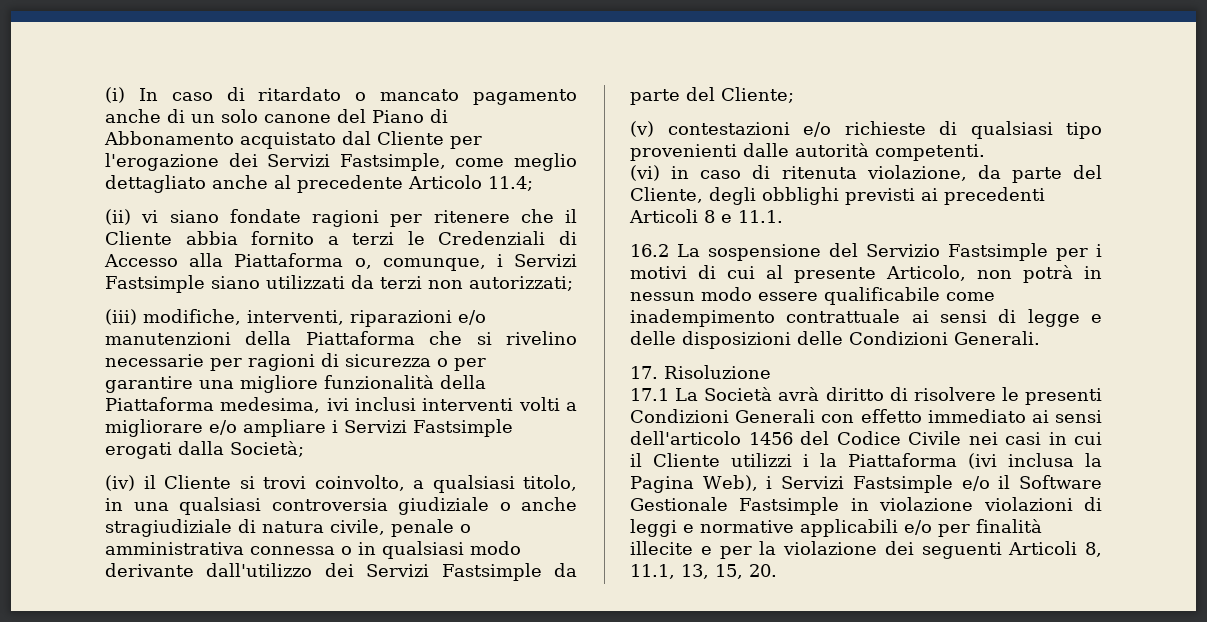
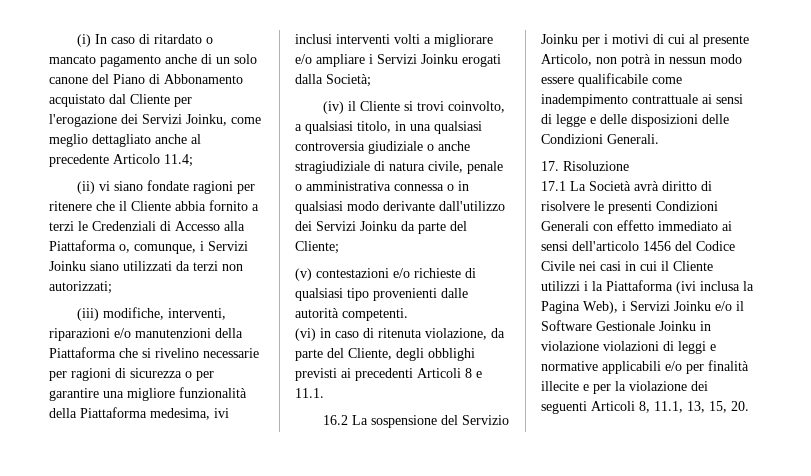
[339,153,446,171] Fastsimple, -> [186,114,227,126] Joinku,
[105,275,205,293] Fastsimple -> [49,261,86,271] Joinku
[413,419,513,437] Fastsimple -> [421,54,458,64] Joinku
[441,563,542,581] Fastsimple -> [360,221,397,231] Joinku
[948,243,1049,261] Fastsimple -> [541,34,578,44] Joinku
[852,475,953,493] Fastsimple -> [674,301,711,311] Joinku
[739,497,840,515] Fastsimple -> [659,321,696,331] Joinku

